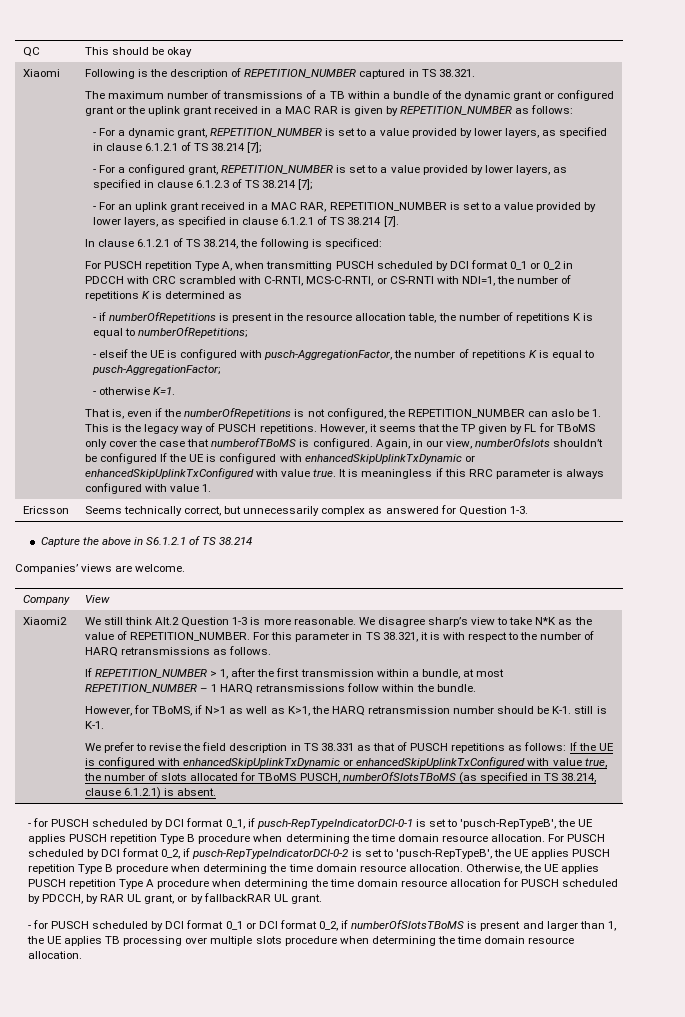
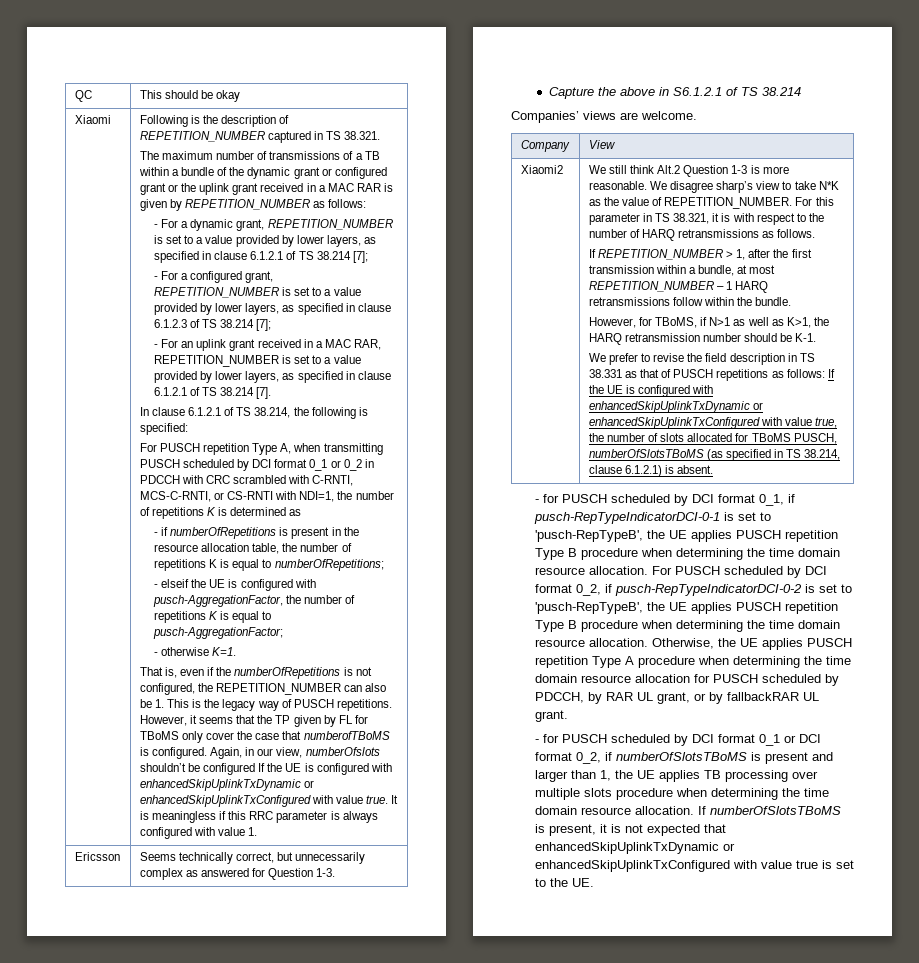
[324,238,382,249] specificed: -> [139,423,188,435] specified:
[551,409,575,417] aslo -> [365,683,387,692] also
[574,706,607,714] [84,721,104,729] still is K-1. -> (817, 337) none
(82, 955) none -> [697,806,841,815] [534,824,726,836] [534,842,735,854] [534,860,854,872] [534,878,594,887] If numberOfSlotsTBoMS is present, it is not expected that enhancedSkipUplinkTxDynamic or enhancedSkipUplinkTxConfigured with value true is set to the UE.

